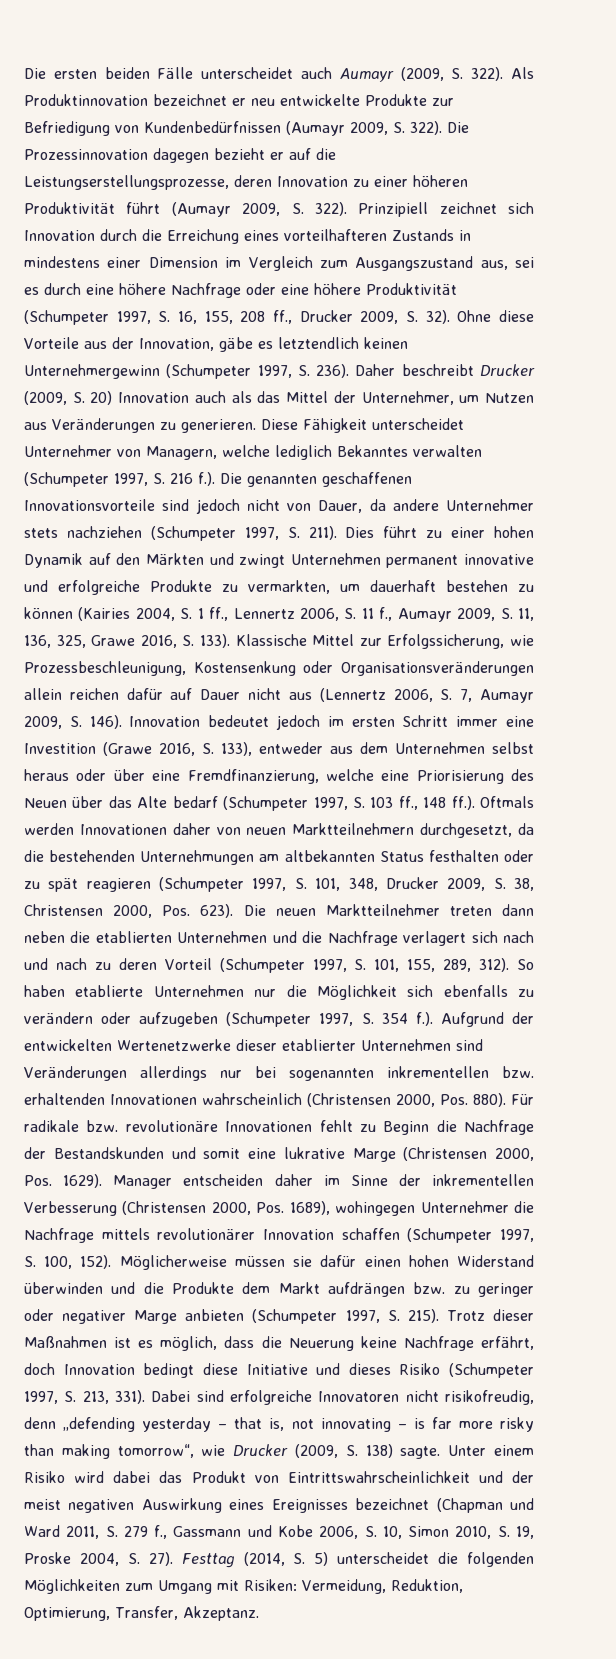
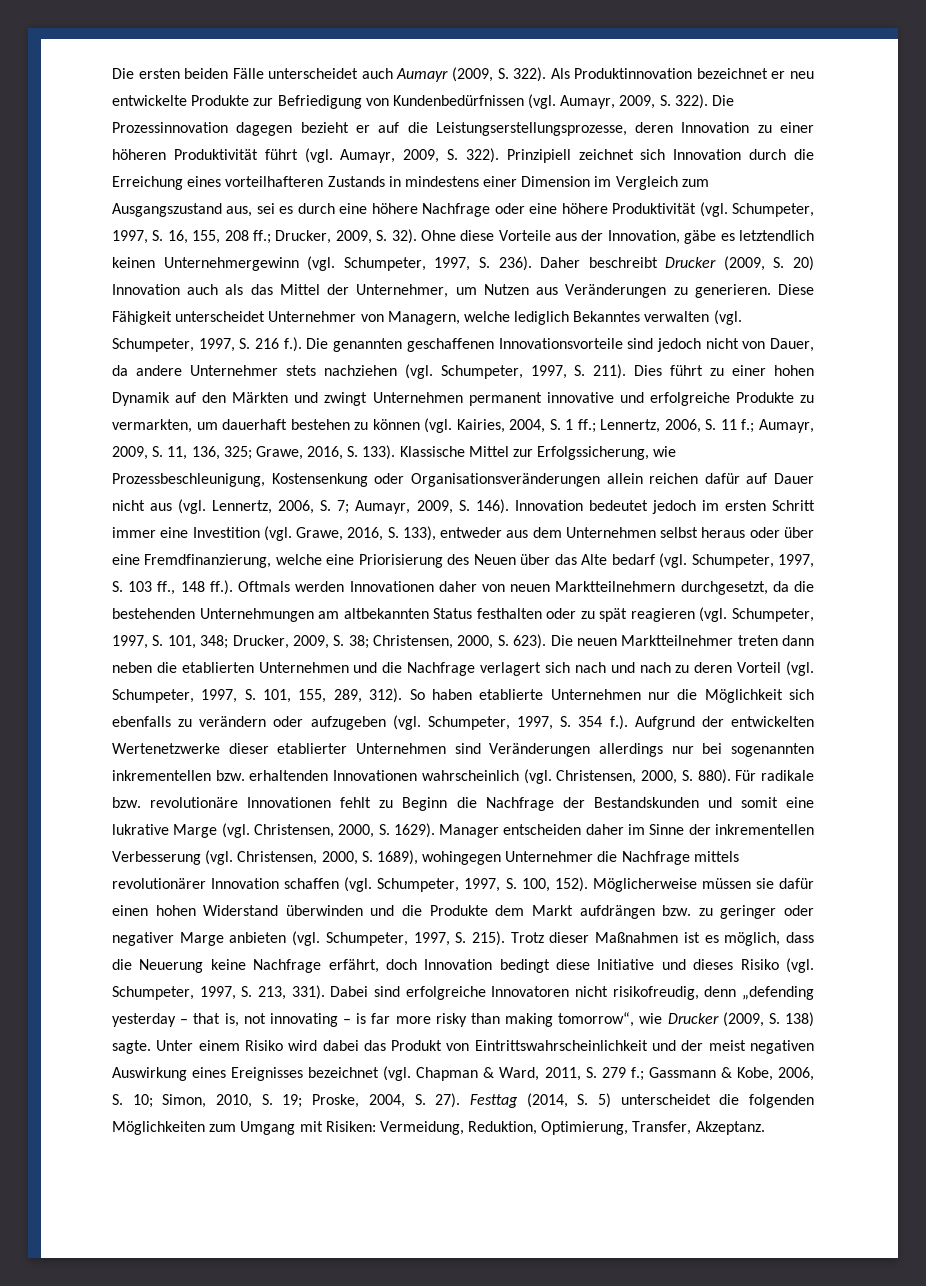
[286,121,345,136] (Aumayr -> [528,94,616,109] (vgl. Aumayr,
[171,202,231,217] (Aumayr -> [304,148,396,163] (vgl. Aumayr,
[24,310,109,325] (Schumpeter -> [699,202,814,217] (vgl. Schumpeter,
[273,310,353,324] ff., Drucker -> [252,230,332,244] ff.; Drucker,
[166,364,252,379] (Schumpeter -> [307,256,426,271] (vgl. Schumpeter,
[24,472,109,487] (Schumpeter -> [713,310,742,325] [112,338,194,352] (vgl. Schumpeter,
[150,526,236,541] (Schumpeter -> [404,364,523,379] (vgl. Schumpeter,
[78,607,131,621] (Kairies -> [424,418,505,433] (vgl. Kairies,
[209,607,295,621] ff., Lennertz -> [577,419,661,433] ff.; Lennertz,
[379,607,452,622] f., Aumayr -> [741,419,814,433] f.; Aumayr,
[56,635,136,648] 325, Grawe -> [223,446,303,460] 325; Grawe,
[319,688,534,703] (Lennertz 2006, S. 7, Aumayr -> [178,499,411,514] (vgl. Lennertz, 2006, S. 7; Aumayr,
[103,742,152,756] (Grawe -> [263,526,344,541] (vgl. Grawe,
[223,796,309,811] (Schumpeter -> [659,553,774,568] (vgl. Schumpeter,
[159,877,535,892] [24,904,191,918] (Schumpeter 1997, S. 101, 348, Drucker 2009, S. 38, Christensen 2000, Pos. -> [699,607,814,622] [112,635,509,649] (vgl. Schumpeter, 1997, S. 101, 348; Drucker, 2009, S. 38; Christensen, 2000, S.
[219,958,305,973] (Schumpeter -> [786,661,815,676] [112,689,194,703] (vgl. Schumpeter,
[226,1012,312,1027] (Schumpeter -> [392,715,510,730] (vgl. Schumpeter,
[307,1093,468,1107] (Christensen 2000, Pos. -> [523,769,693,784] (vgl. Christensen, 2000, S.
[403,1147,534,1161] [24,1175,52,1186] (Christensen 2000, Pos. -> [221,823,390,838] (vgl. Christensen, 2000, S.
[122,1201,285,1215] (Christensen 2000, Pos. -> [205,850,373,865] (vgl. Christensen, 2000, S.
[407,1228,493,1243] (Schumpeter -> [344,877,460,892] (vgl. Schumpeter,
[252,1309,338,1324] (Schumpeter -> [292,931,408,946] (vgl. Schumpeter,
[449,1363,534,1378] (Schumpeter -> [785,958,814,973] [112,986,194,1000] (vgl. Schumpeter,
[436,1498,534,1513] [24,1525,534,1539] [24,1552,71,1564] (Chapman und Ward 2011, S. 279 f., Gassmann und Kobe 2006, S. 10, Simon 2010, S. 19, Proske -> [383,1066,815,1081] [112,1094,360,1108] (vgl. Chapman & Ward, 2011, S. 279 f.; Gassmann & Kobe, 2006, S. 10; Simon, 2010, S. 19; Proske,

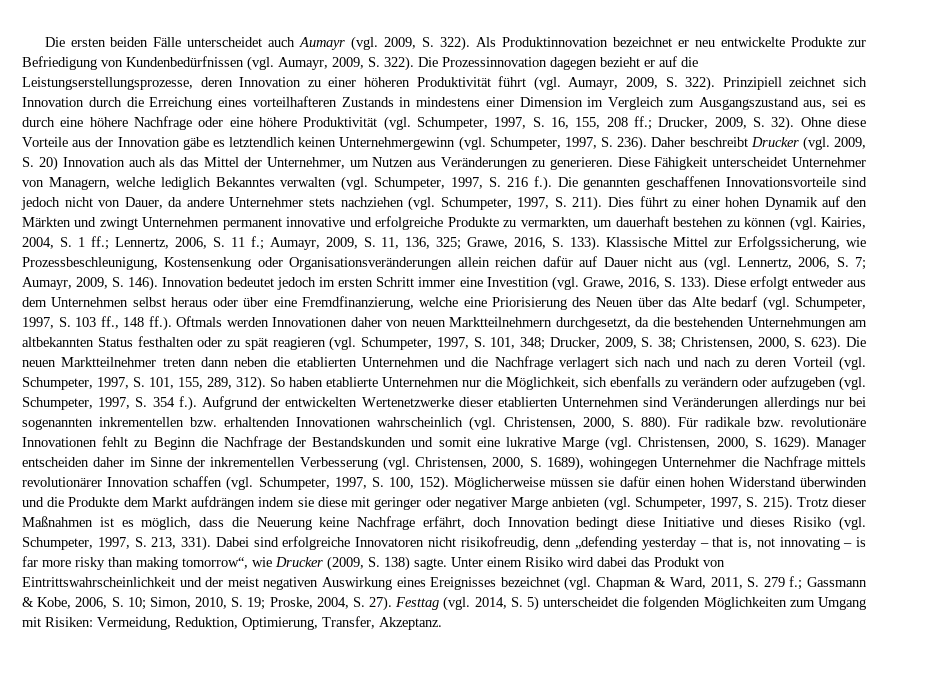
[451,67,493,82] (2009, -> [351,36,417,51] (vgl. 2009,
[607,230,680,244] Innovation, -> [117,137,180,147] Innovation
[723,256,765,271] (2009, -> [802,136,866,151] (vgl. 2009,
[402,526,436,541] 133), -> [679,276,788,291] 133). Diese erfolgt
[704,689,783,703] Möglichkeit -> [506,377,579,390] Möglichkeit,
[277,743,348,754] etablierter -> [497,397,558,407] etablierten
[662,905,713,916] bzw. zu -> [258,497,371,507] indem sie diese mit
[526,1093,568,1108] (2014, -> [443,596,507,611] (vgl. 2014,

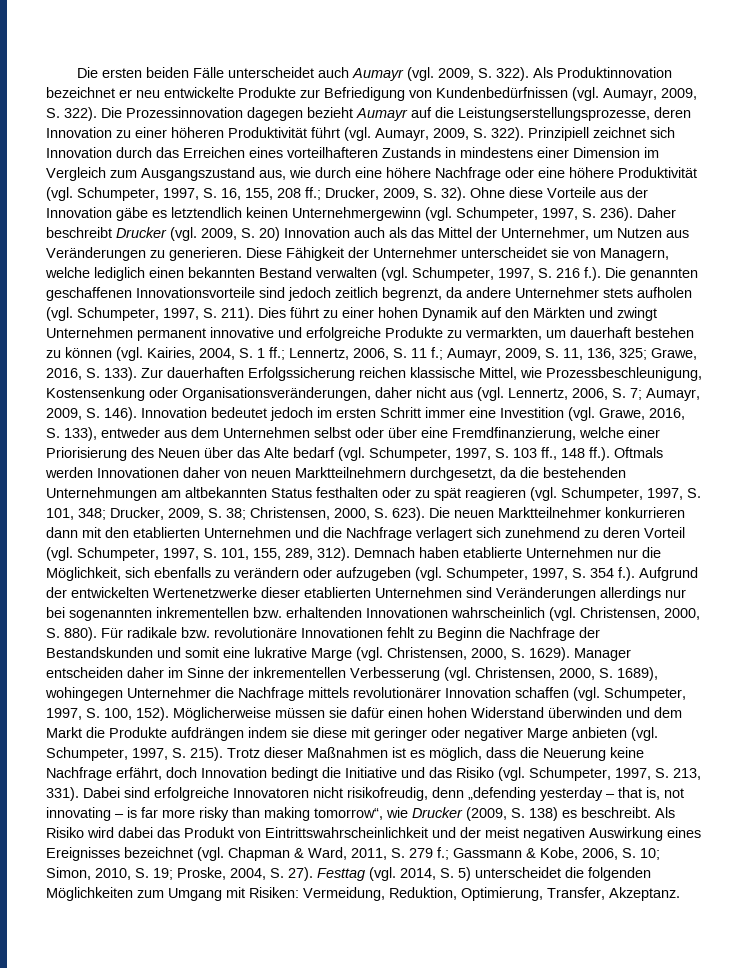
[644,60,655,67] er -> [356,108,408,121] Aumayr
[126,97,213,110] die Erreichung -> [156,147,245,158] das Erreichen
[832,97,866,107] sei es -> [289,167,311,178] wie
[712,157,867,167] unterscheidet Unternehmer -> [348,247,569,258] der Unternehmer unterscheidet sie
[215,177,275,187] Bekanntes -> [149,267,312,278] einen bekannten Bestand
[64,197,163,209] nicht von Dauer, -> [335,287,442,301] zeitlich begrenzt,
[340,197,404,207] nachziehen -> [637,287,692,298] aufholen
[606,236,866,250] [22,256,638,270] Klassische Mittel zur Erfolgssicherung, wie Prozessbeschleunigung, Kostensenkung oder Organisationsveränderungen allein reichen dafür auf Dauer -> [141,367,702,381] [46,387,412,401] Zur dauerhaften Erfolgssicherung reichen klassische Mittel, wie Prozessbeschleunigung, Kostensenkung oder Organisationsveränderungen, daher
[679,276,788,291] 133). Diese erfolgt -> [64,427,97,441] 133),
[170,297,208,307] heraus -> (351, 432) none
[463,297,487,307] eine -> [628,427,660,438] einer
[162,357,291,367] treten dann neben die -> [605,507,685,518] [46,527,129,538] konkurrieren dann mit den
[644,357,731,367] nach und nach -> [505,527,580,538] zunehmend
[270,377,285,387] So -> [354,547,415,558] Demnach
[47,497,187,507] die Produkte dem Markt -> [654,707,682,718] [46,727,167,738] dem Markt die Produkte
[626,517,656,527] diese -> [322,767,341,778] die
[750,517,786,527] dieses -> [429,767,452,778] das
[414,557,522,570] sagte. Unter einem -> [562,807,675,818] es beschreibt. Als

